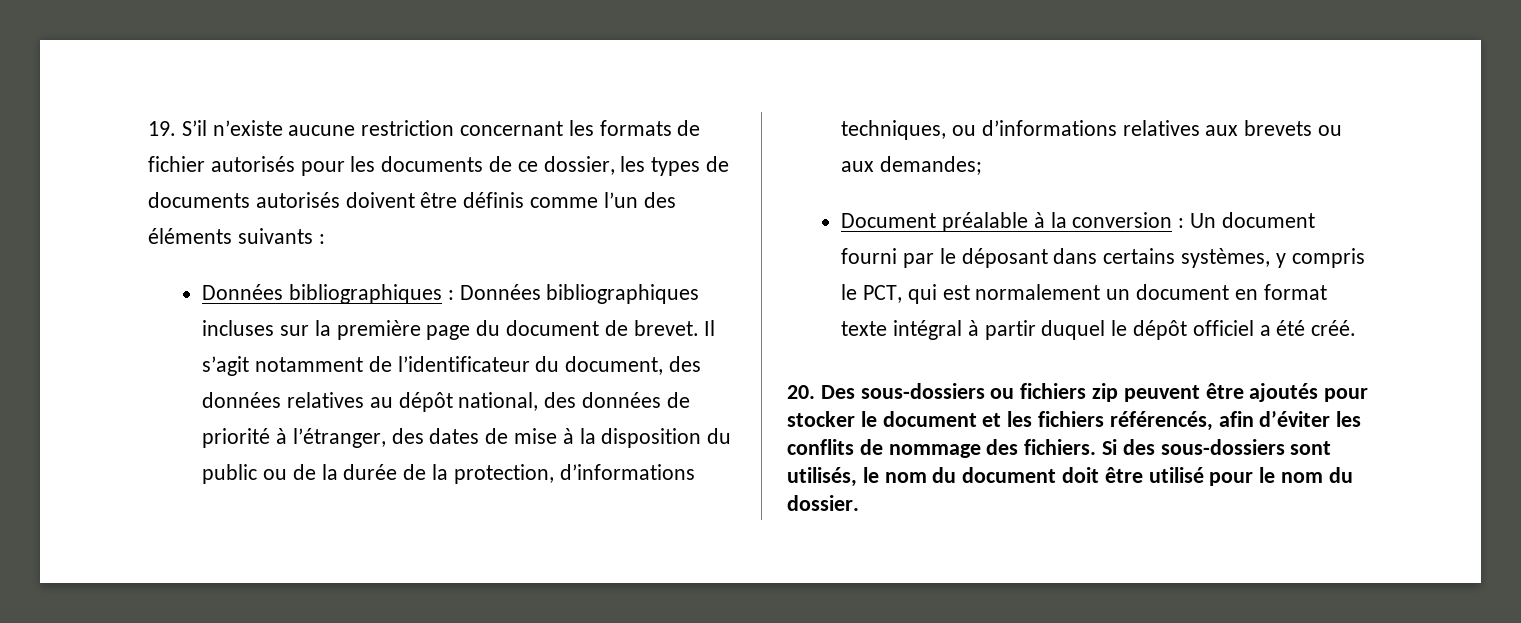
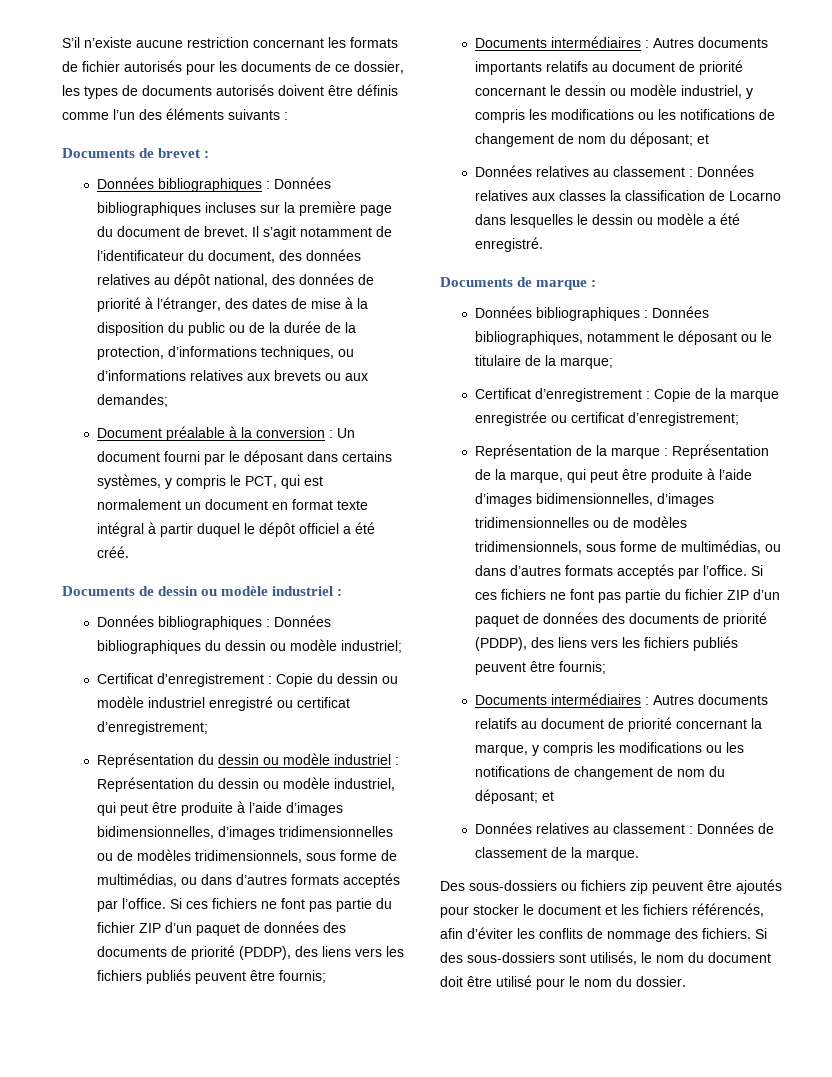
[148,121,176,136] 19. -> (62, 42) none
(325, 239) none -> [62,148,210,158] // Documents de brevet :
[787,385,815,399] 20. -> [62,586,343,596] [96,615,331,630] [96,639,402,654] [96,673,398,687] [96,696,350,711] [96,721,208,735] [96,753,399,768] [96,777,395,792] [96,801,343,816] [96,826,393,840] [96,849,397,863] [96,873,400,888] [96,898,392,912] [96,921,346,936] [96,945,404,960] [96,969,326,984] [474,36,768,48] [474,60,743,75] [474,84,753,99] [474,109,775,123] [474,132,709,147] [474,165,754,177] [474,190,781,201] [474,213,740,228] [474,237,543,252] [440,277,597,290] [474,306,709,321] [474,330,772,345] [474,355,613,369] [474,388,779,402] [474,411,739,426] [474,444,769,459] [474,468,752,483] [474,493,714,507] [474,516,687,528] [474,540,781,554] [474,564,763,579] [474,589,780,603] [474,612,767,627] [474,636,738,651] [474,661,606,675] [474,693,768,705] [474,717,762,732] [474,742,744,756] [474,766,725,780] [474,789,554,804] [474,822,774,834] [474,847,639,861] Documents de dessin ou modèle industriel : // Données bibliographiques : Données bibliographiques du dessin ou modèle industriel; // Certificat d'enregistrement : Copie du dessin ou modèle industriel enregistré ou certificat d’enregistrement; // Représentation du dessin ou modèle industriel : Représentation du dessin ou modèle industriel, qui peut être produite à l’aide d’images bidimensionnelles, d’images tridimensionnelles ou de modèles tridimensionnels, sous forme de multimédias, ou dans d’autres formats acceptés par l’office. Si ces fichiers ne font pas partie du fichier ZIP d’un paquet de données des documents de priorité (PDDP), des liens vers les fichiers publiés peuvent être fournis; // Documents intermédiaires : Autres documents importants relatifs au document de priorité concernant le dessin ou modèle industriel, y compris les modifications ou les notifications de changement de nom du déposant; et // Données relatives au classement : Données relatives aux classes la classification de Locarno dans lesquelles le dessin ou modèle a été enregistré. // Documents de marque : // Données bibliographiques : Données bibliographiques, notamment le déposant ou le titulaire de la marque; // Certificat d’enregistrement : Copie de la marque enregistrée ou certificat d’enregistrement; // Représentation de la marque : Représentation de la marque, qui peut être produite à l’aide d’images bidimensionnelles, d’images tridimensionnelles ou de modèles tridimensionnels, sous forme de multimédias, ou dans d’autres formats acceptés par l’office. Si ces fichiers ne font pas partie du fichier ZIP d’un paquet de données des documents de priorité (PDDP), des liens vers les fichiers publiés peuvent être fournis; // Documents intermédiaires : Autres documents relatifs au document de priorité concernant la marque, y compris les modifications ou les notifications de changement de nom du déposant; et // Données relatives au classement : Données de classement de la marque. //

